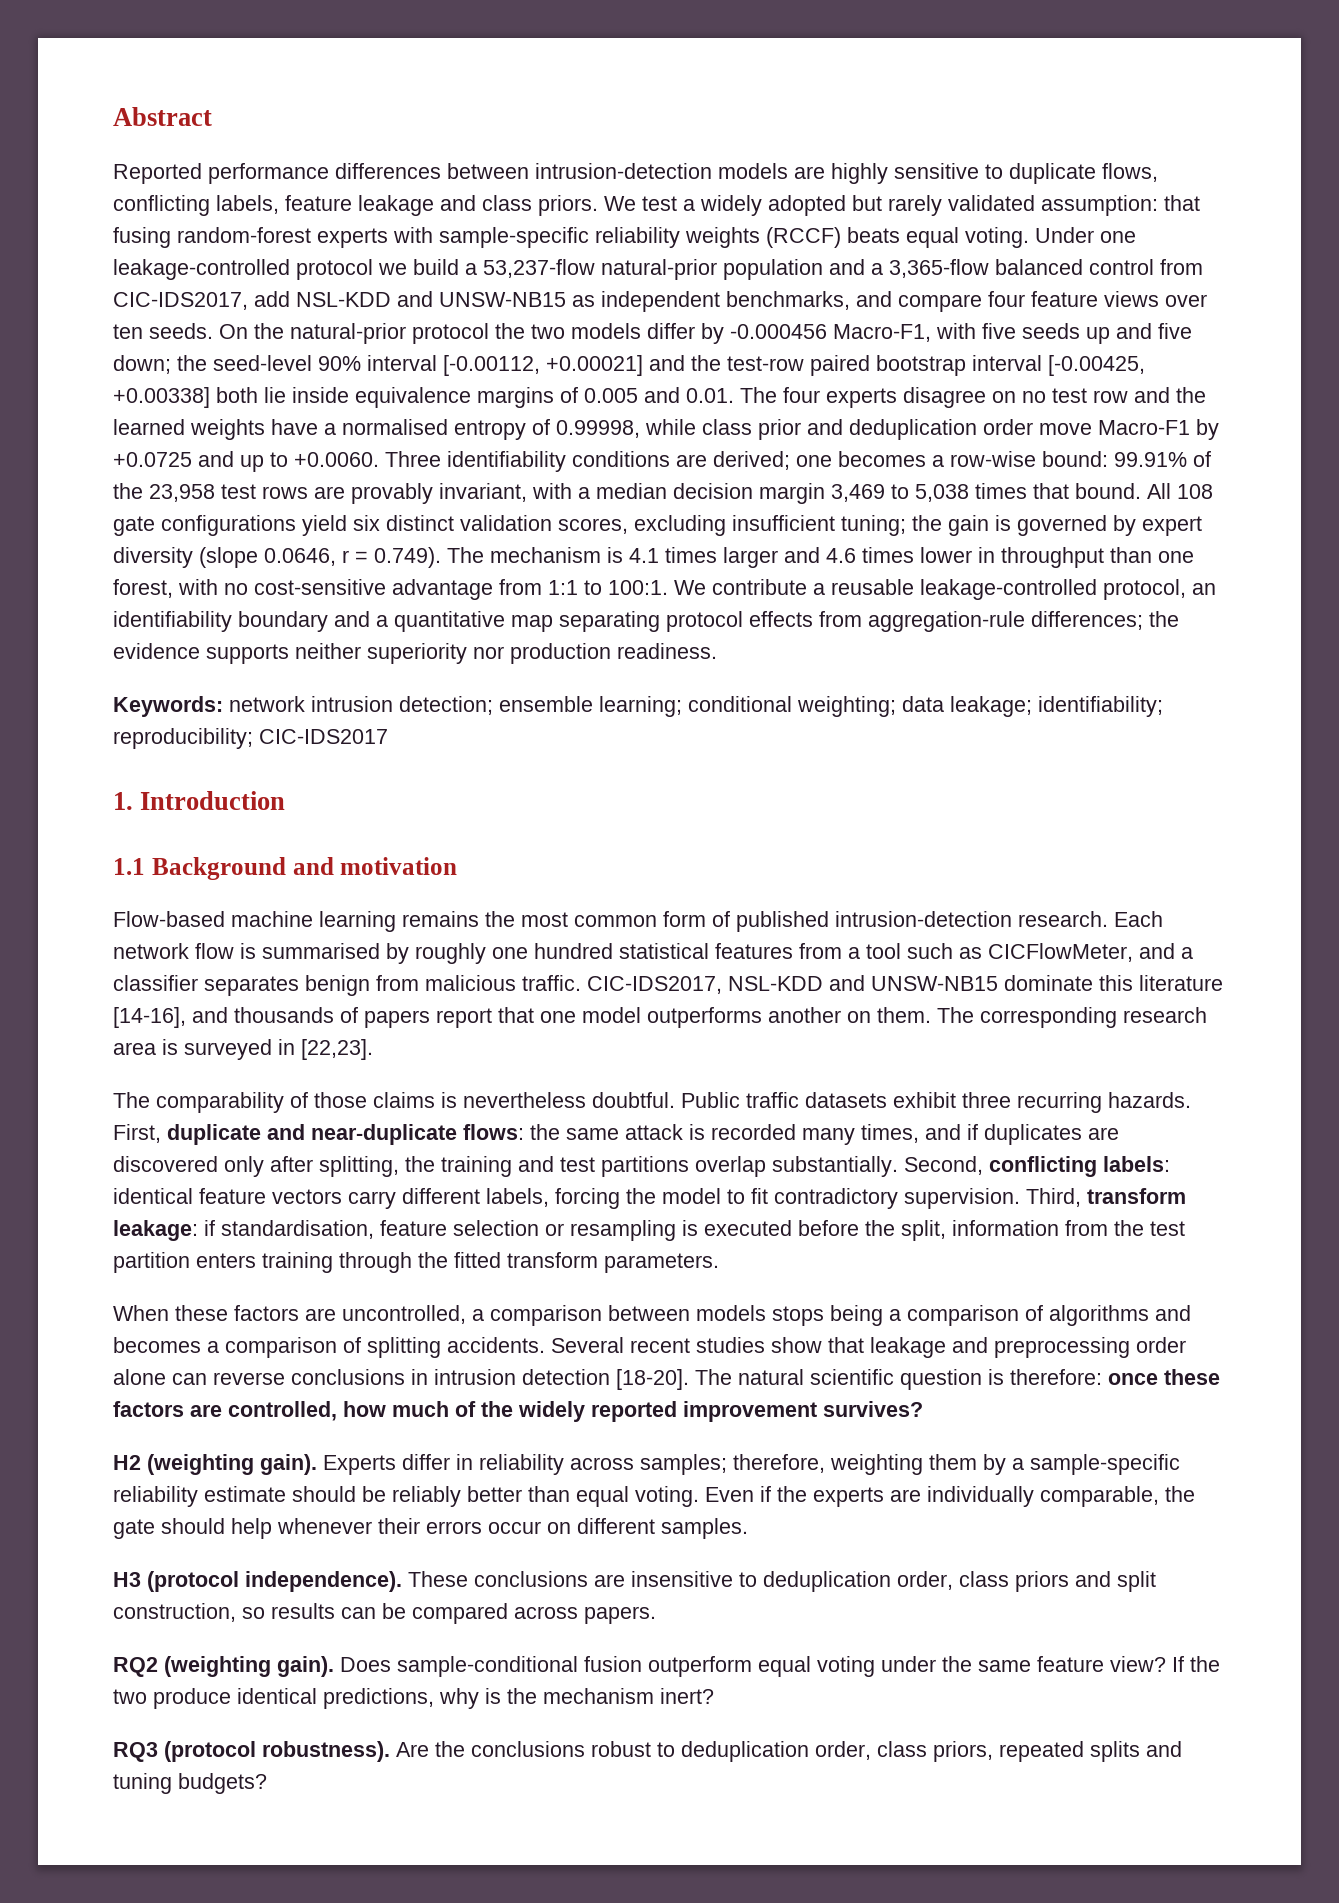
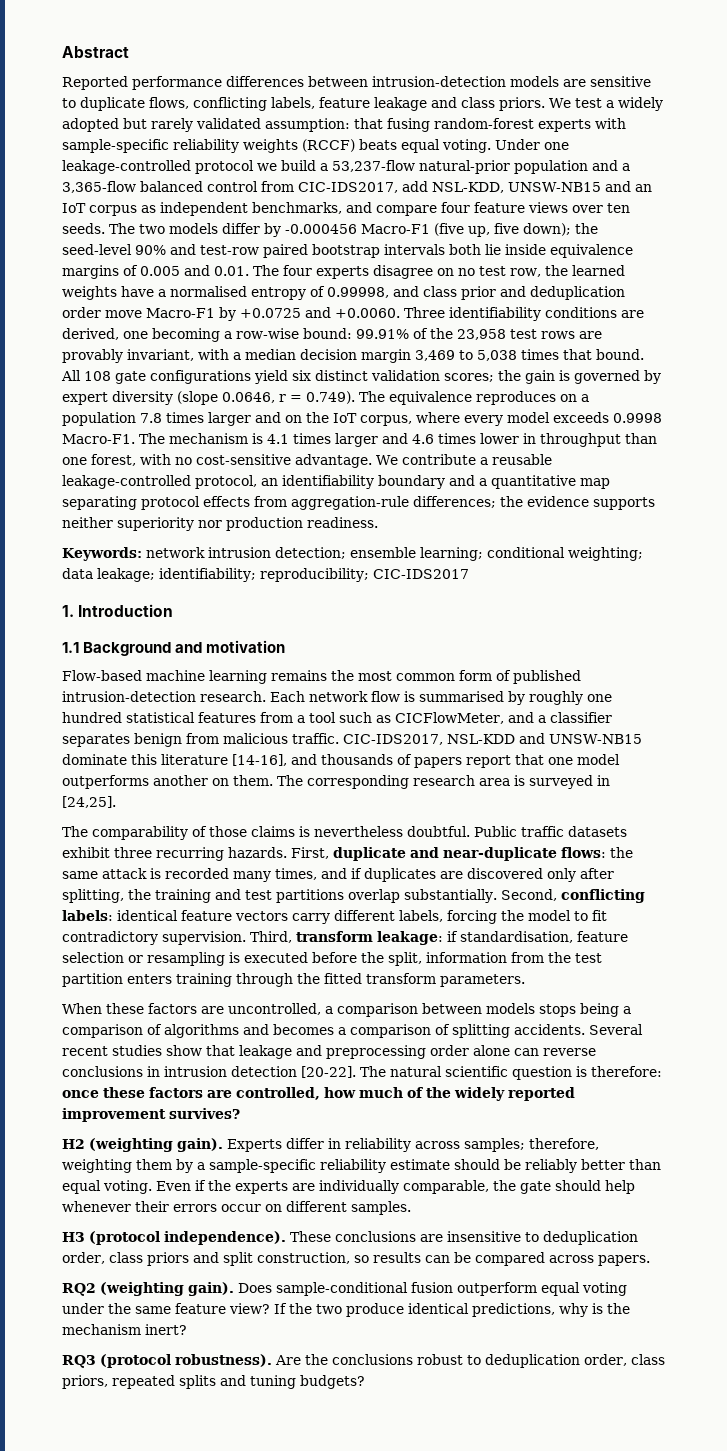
[831,163,888,184] highly -> (586, 83) none
[296,291,566,307] NSL-KDD and UNSW-NB15 -> [432,181,652,193] [62,203,137,216] NSL-KDD, UNSW-NB15 and an IoT corpus
[219,323,525,344] On the natural-prior protocol the -> [109,223,135,234] The
[833,323,1192,344] [113,355,1145,376] [113,387,210,408] Macro-F1, with five seeds up and five down; the seed-level 90% interval [-0.00112, +0.00021] and the test-row paired bootstrap interval [-0.00425, +0.00338] -> [361,223,598,237] [62,244,445,258] Macro-F1 (five up, five down); the seed-level 90% and test-row paired bootstrap intervals
[1093,387,1170,403] row and -> [510,268,541,277] row,
[645,419,696,435] while -> [393,286,419,297] and
[240,452,288,472] up to -> (331, 312) none
[713,451,926,470] derived; one becomes -> [62,328,220,342] derived, one becoming
[558,515,906,536] scores, excluding insufficient tuning; -> [444,373,494,382] scores;
(484, 555) none -> [389,391,589,405] [62,412,662,426] [62,433,165,444] equivalence reproduces on a population 7.8 times larger and on the IoT corpus, where every model exceeds 0.9998 Macro-F1. The
[392,579,668,600] advantage from 1:1 to 100:1. -> [295,454,372,468] advantage.
[301,1039,373,1060] [22,23]. -> [62,796,116,808] [24,25].
[616,1369,689,1390] [18-20]. -> [301,1066,356,1078] [20-22].

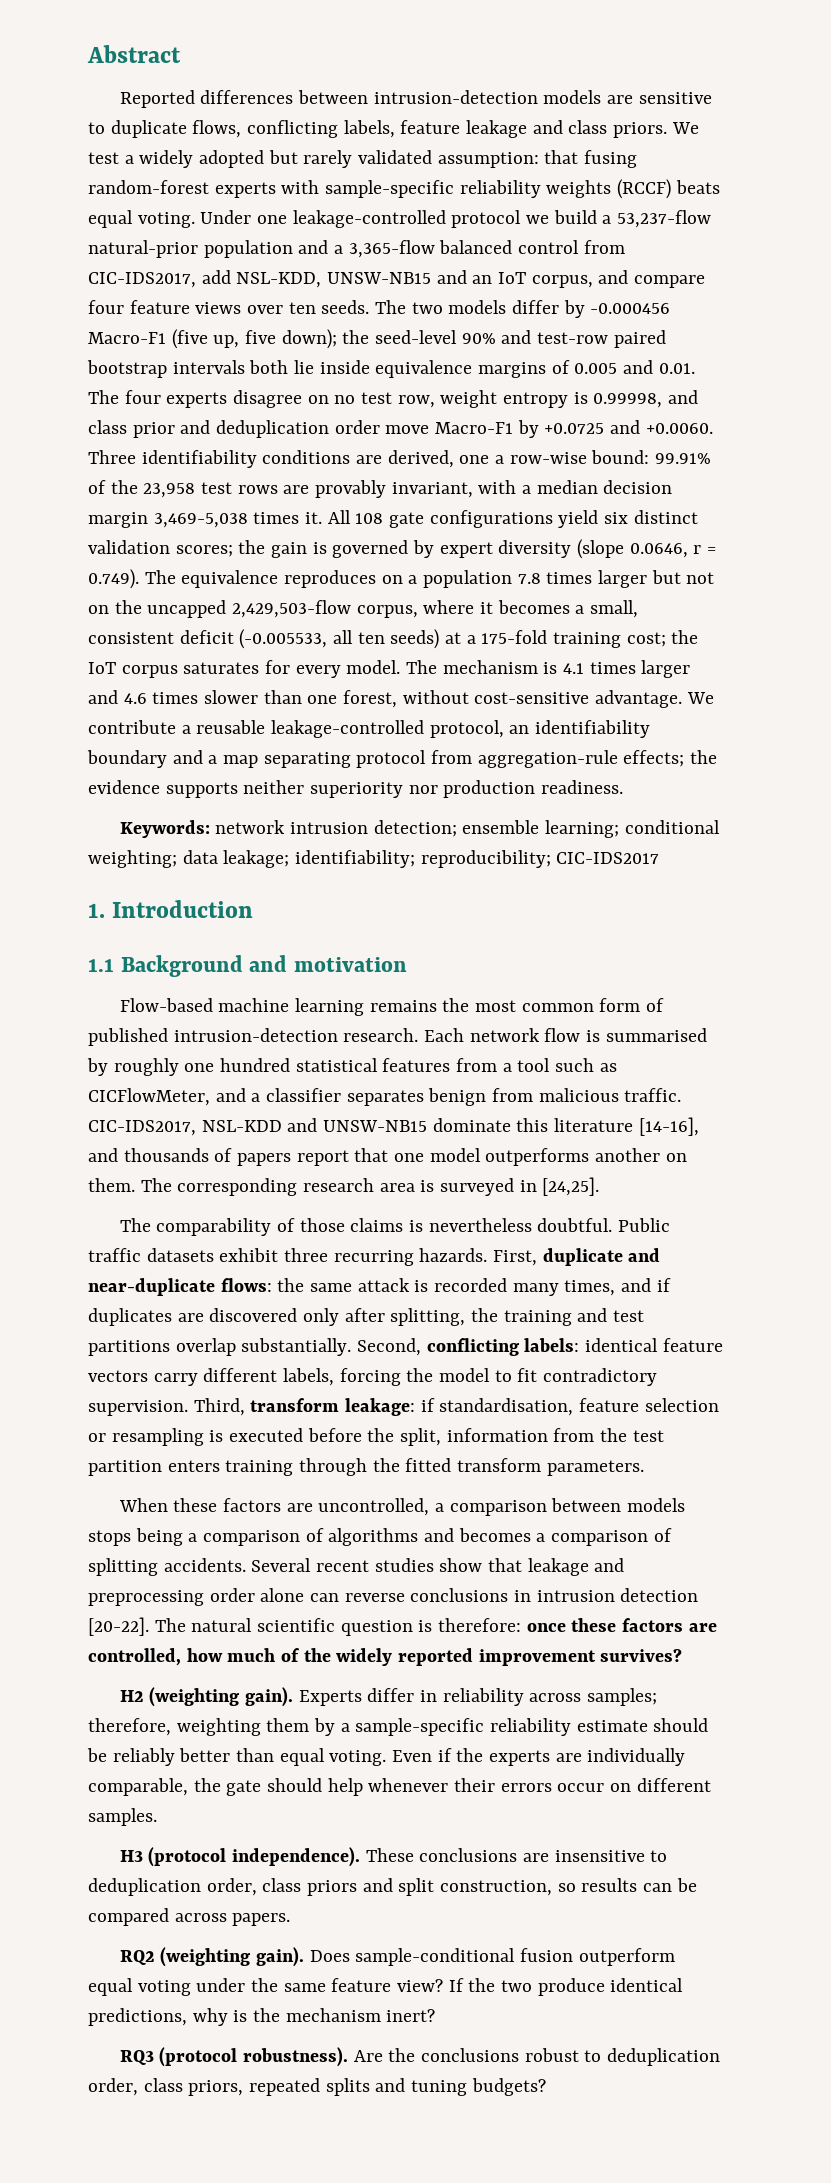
[132,76,222,90] performance -> (195, 99) none
[89,202,342,216] corpus as independent benchmarks, -> [531,275,593,288] corpus,
[544,265,625,276] [62,286,325,300] the learned weights have a normalised entropy of -> [440,390,588,408] weight entropy is
[152,328,220,342] becoming -> (490, 459) none
[415,349,644,361] 3,469 to 5,038 times that bound. -> [153,512,323,528] 3,469-5,038 times it.
[255,412,662,426] [62,434,135,444] and on the IoT corpus, where every model exceeds 0.9998 Macro-F1. -> [651,570,715,584] [88,600,639,618] [88,629,699,649] [88,660,401,678] but not on the uncapped 2,429,503-flow corpus, where it becomes a small, consistent deficit (-0.005533, all ten seeds) at a 175-fold training cost; the IoT corpus saturates for every model.
[480,433,621,447] lower in throughput -> [204,690,259,704] slower
[140,454,192,465] with no -> [402,690,469,704] without
[491,475,576,489] quantitative -> (218, 759) none
[203,496,250,507] effects -> (427, 759) none
[413,496,496,508] differences; -> [623,750,685,767] effects;

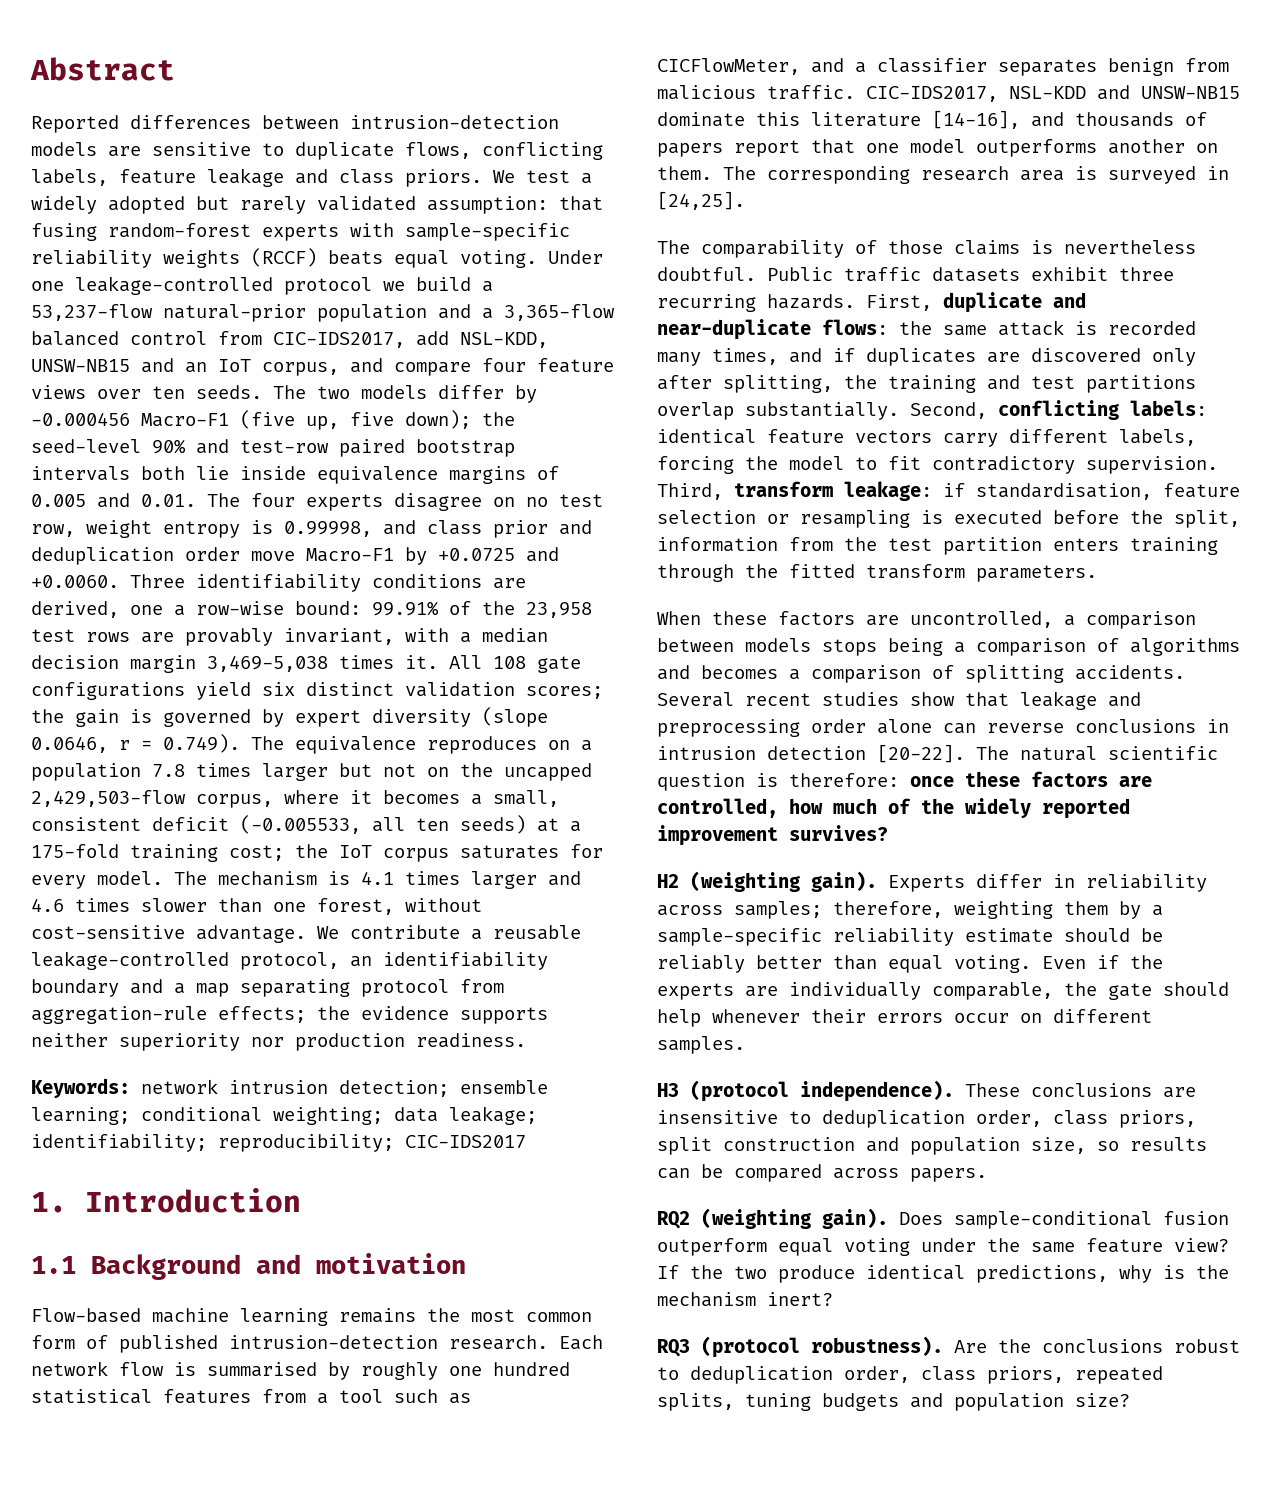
[307,1878,553,1896] priors and split construction, -> [1119,1110,1196,1128] [657,1137,1086,1155] priors, split construction and population size,
[325,2078,546,2096] splits and tuning budgets? -> [657,1393,1130,1411] splits, tuning budgets and population size?

